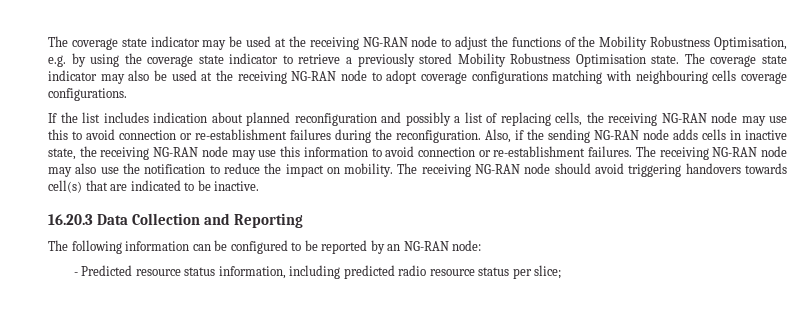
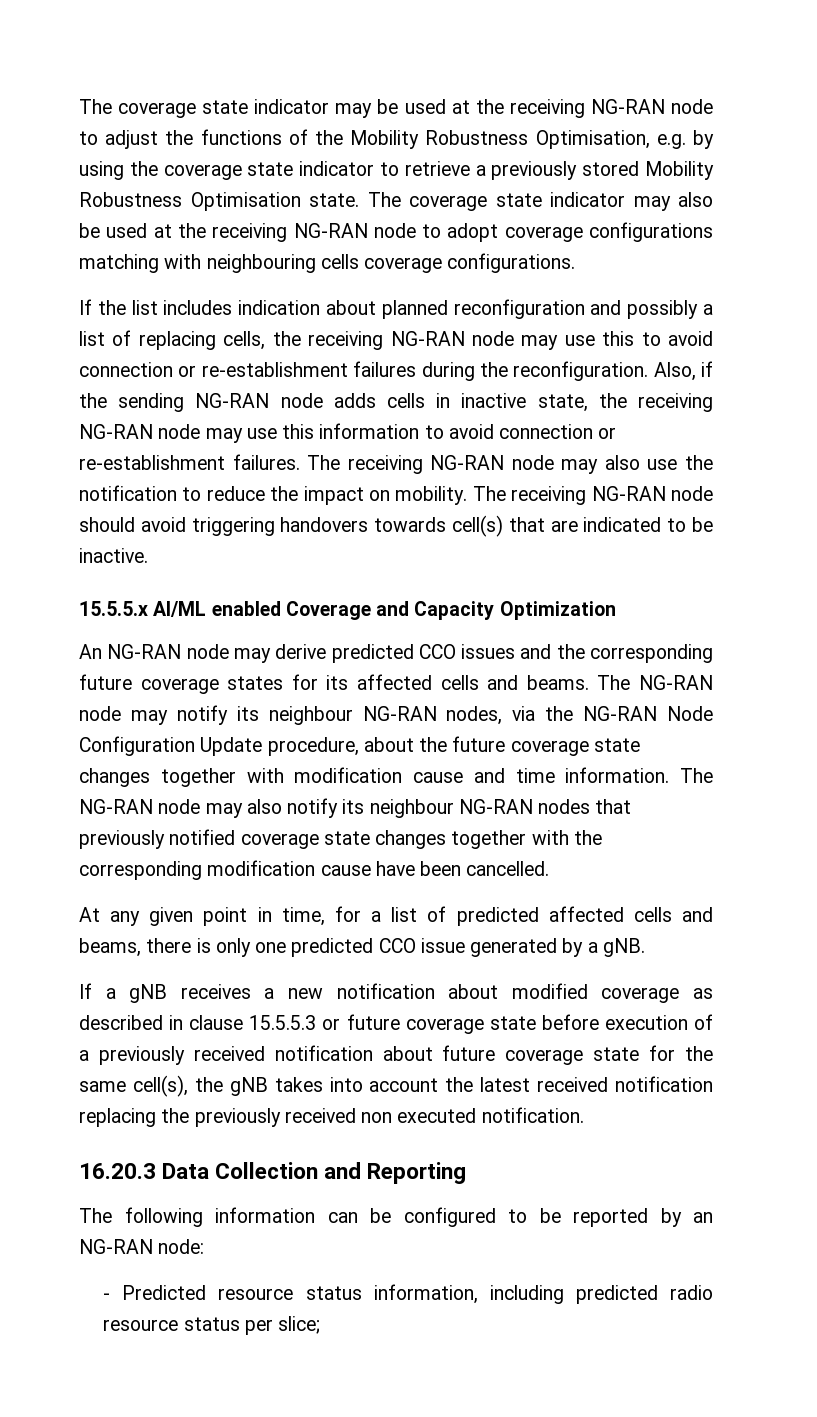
(260, 186) none -> [79,601,616,620] [79,644,714,663] [79,674,714,694] [79,705,713,725] [79,736,640,756] [79,767,713,787] [79,798,632,818] [79,829,602,849] [79,860,550,880] [79,906,713,926] [79,938,645,957] [79,983,714,1003] [79,1014,714,1034] [79,1045,714,1065] [79,1075,713,1097] [79,1107,584,1127] // 15.5.5.x AI/ML enabled Coverage and Capacity Optimization // An NG-RAN node may derive predicted CCO issues and the corresponding future coverage states for its affected cells and beams. The NG-RAN node may notify its neighbour NG-RAN nodes, via the NG-RAN Node Configuration Update procedure, about the future coverage state changes together with modification cause and time information. The NG-RAN node may also notify its neighbour NG-RAN nodes that previously notified coverage state changes together with the corresponding modification cause have been cancelled. // At any given point in time, for a list of predicted affected cells and beams, there is only one predicted CCO issue generated by a gNB. // If a gNB receives a new notification about modified coverage as described in clause 15.5.5.3 or future coverage state before execution of a previously received notification about future coverage state for the same cell(s), the gNB takes into account the latest received notification replacing the previously received non executed notification.

